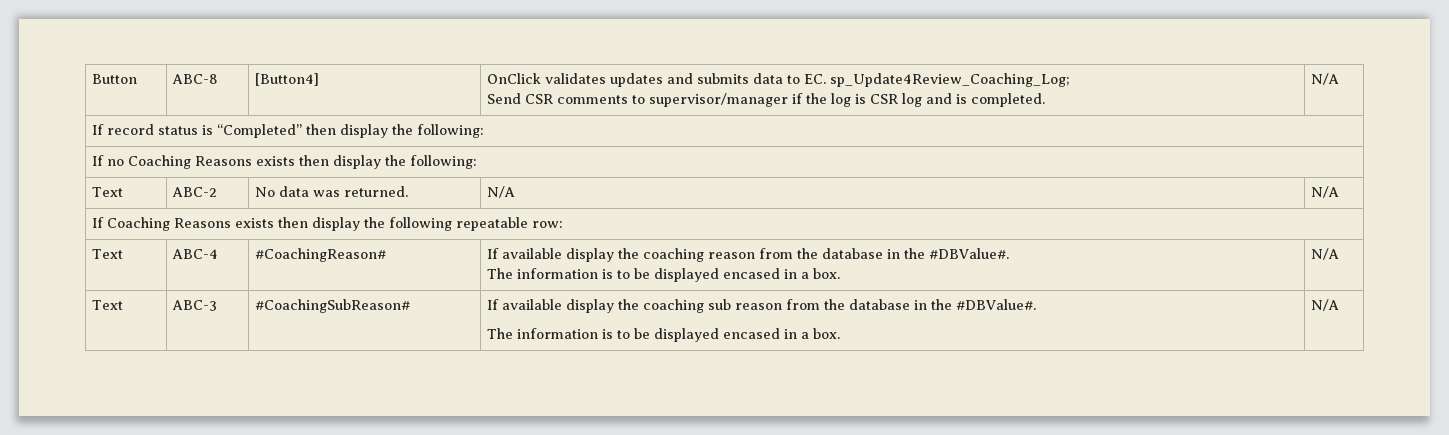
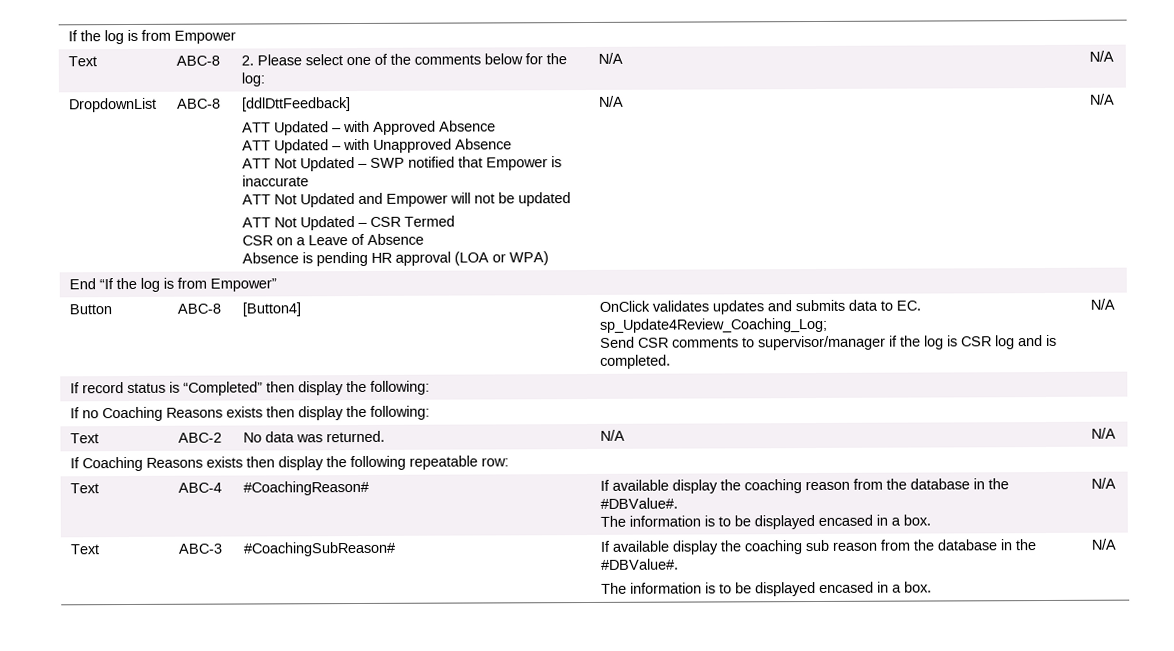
(92, 79) none -> [68,29,237,45] [68,56,98,67] [176,55,221,66] [241,53,568,66] [241,72,266,87] [598,52,624,64] [1089,50,1115,62] [69,97,158,113] [177,98,222,109] [242,97,352,112] [242,120,497,136] [242,138,513,154] [242,156,563,172] [242,175,310,187] [242,192,572,208] [242,215,456,231] [242,233,425,246] [242,251,550,267] [598,95,625,107] [1089,93,1116,105] [69,277,278,292] If the log is from Empower // Text | ABC-8 | 2. Please select one of the comments below for the log: | N/A | N/A // DropdownList | ABC-8 | [ddlDttFeedback] // ATT Updated – with Approved Absence // ATT Updated – with Unapproved Absence // ATT Not Updated – SWP notified that Empower is inaccurate // ATT Not Updated and Empower will not be updated // ATT Not Updated – CSR Termed // CSR on a Leave of Absence // Absence is pending HR approval (LOA or WPA) | N/A | N/A // End “If the log is from Empower” //

